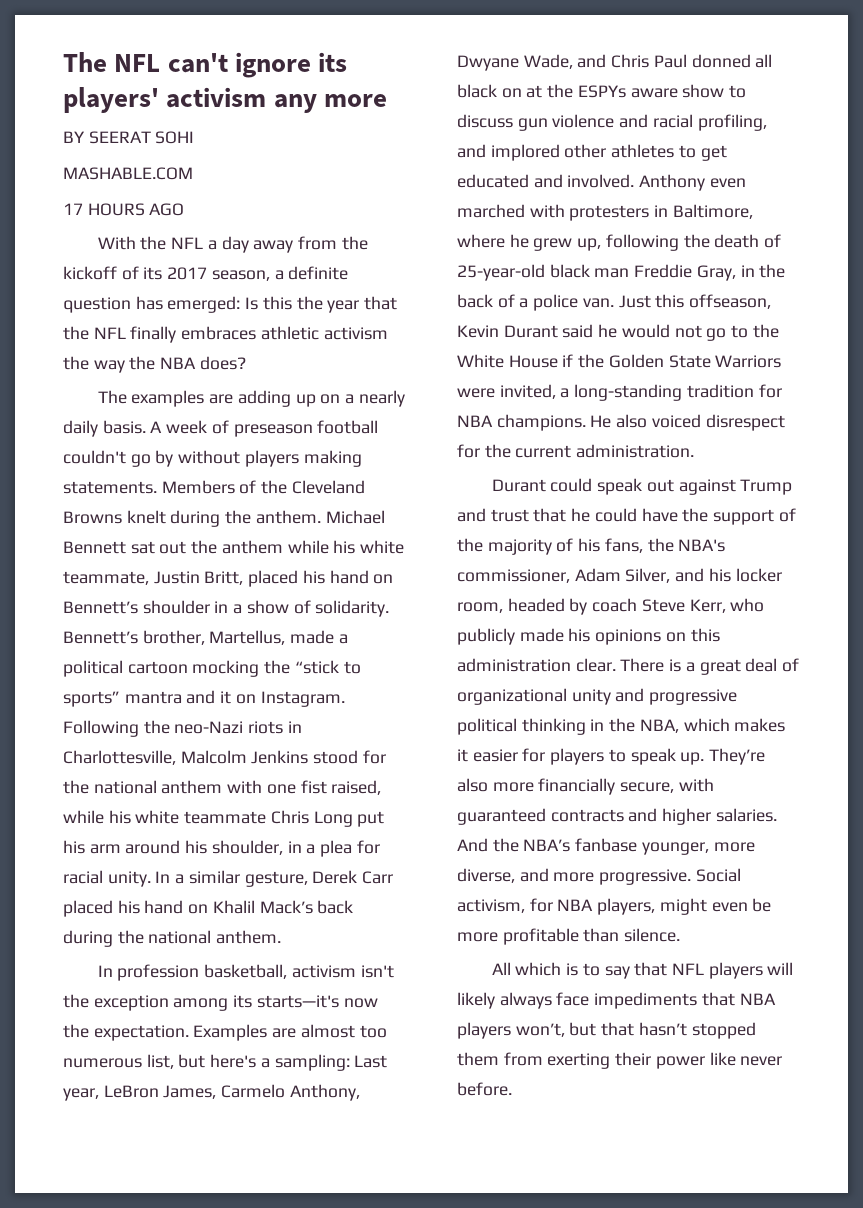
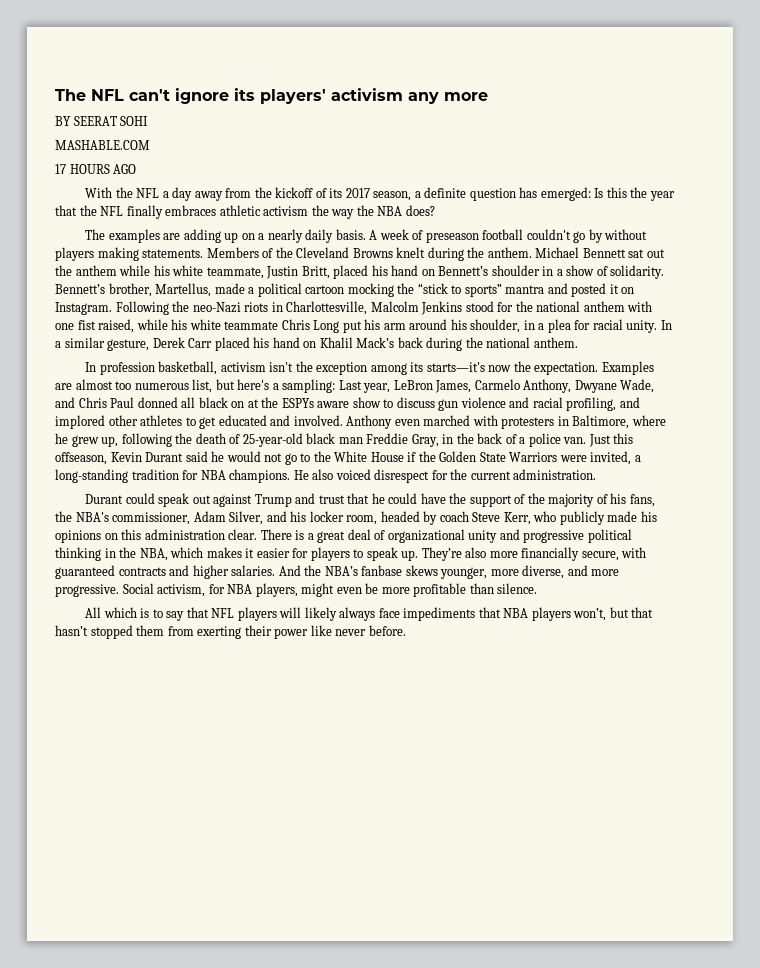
(216, 697) none -> [571,283,607,297] posted
(638, 845) none -> [405,565,438,576] skews

